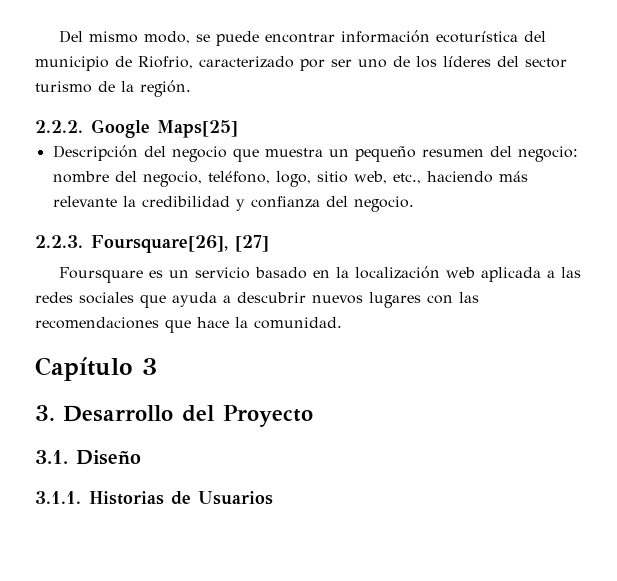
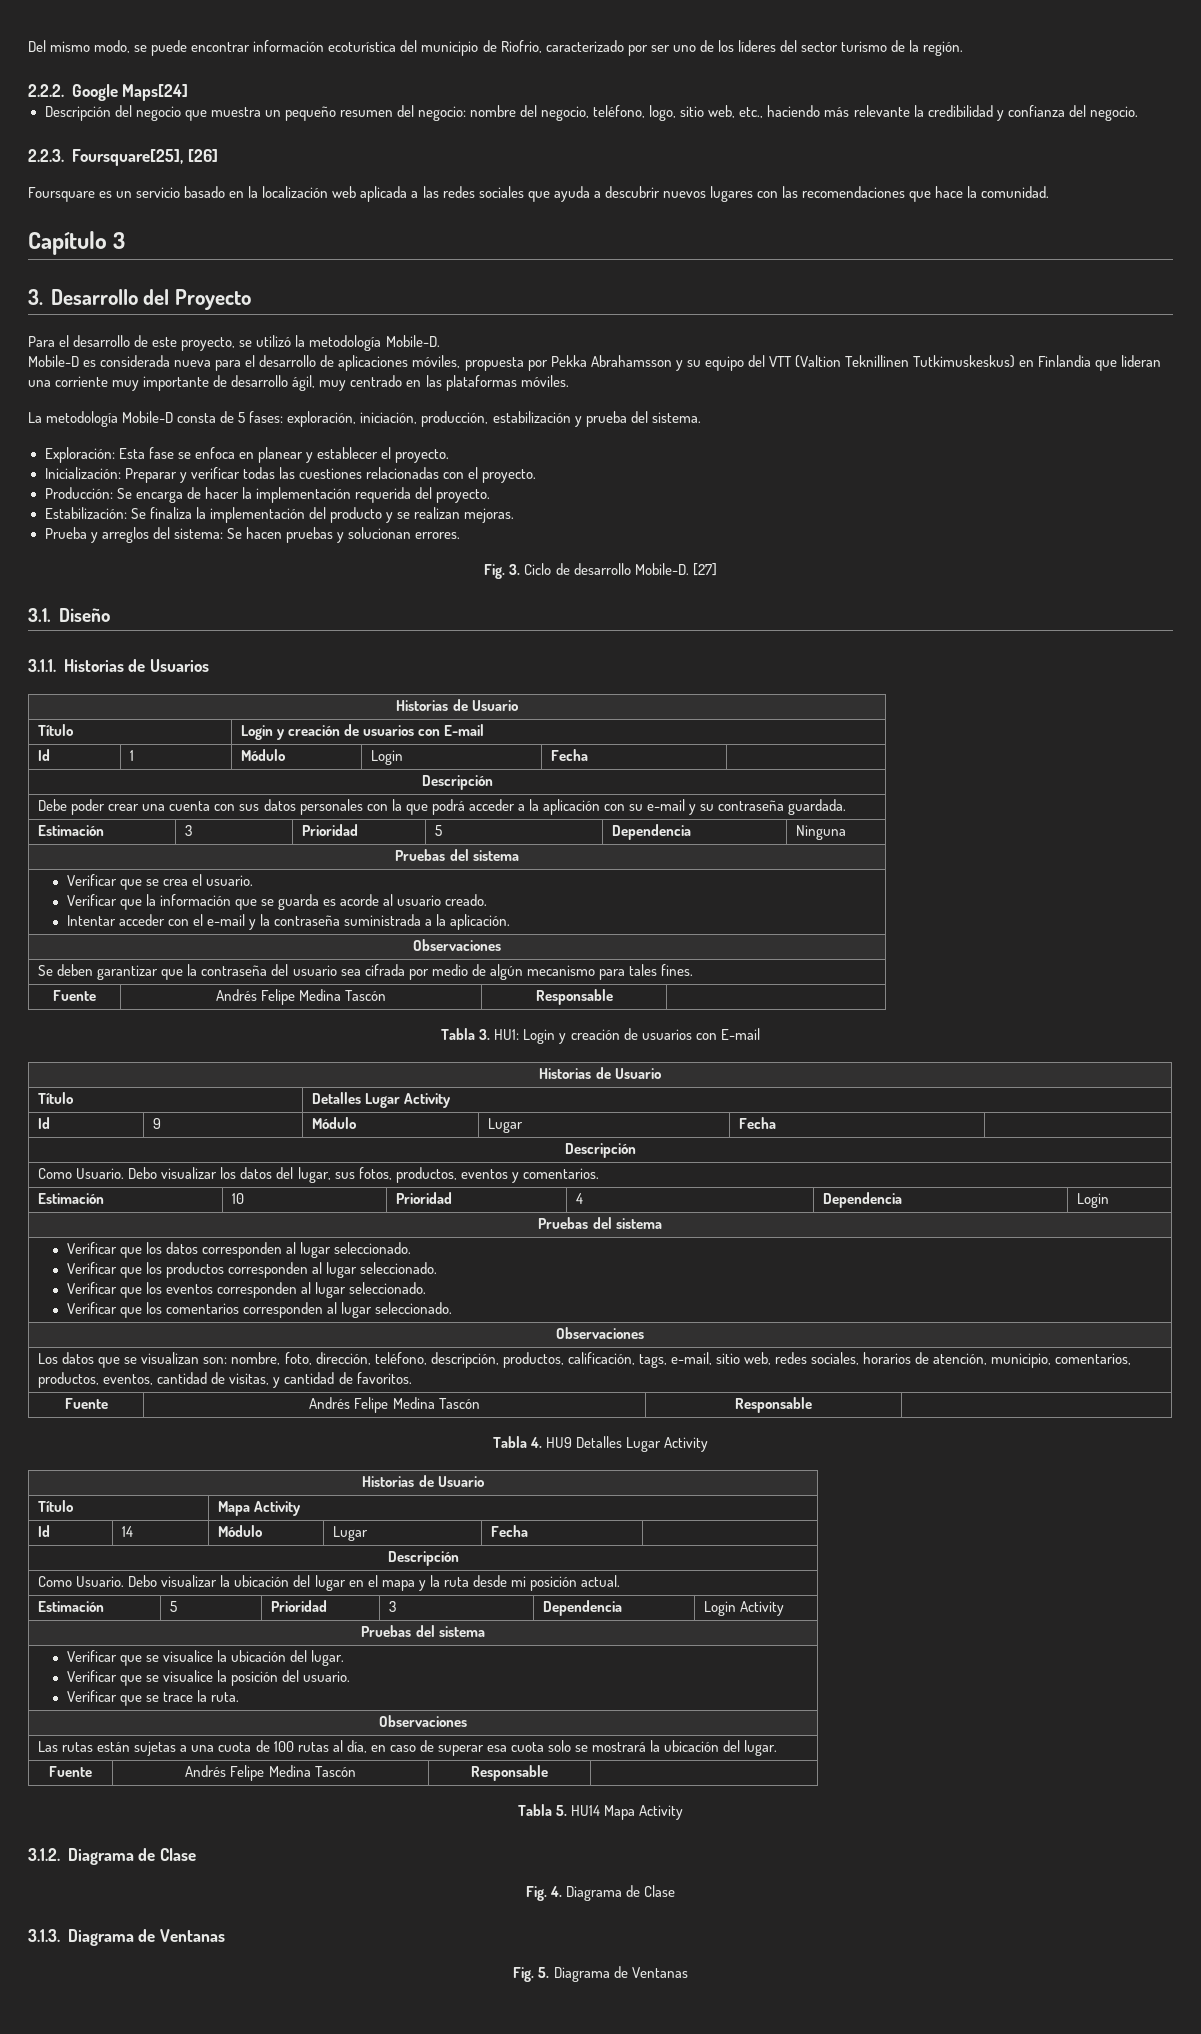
[157,120,238,138] Maps[25] -> [122,84,189,101] Maps[24]
[91,235,269,253] Foursquare[26], [27] -> [71,149,219,166] Foursquare[25], [26]
(313, 416) none -> [28,335,440,351] [28,355,1162,371] [28,375,569,391] [28,411,701,427] [44,447,450,463] [44,467,537,483] [44,487,490,503] [44,507,515,523] [44,527,461,543] [484,563,717,579] // Para el desarrollo de este proyecto, se utilizó la metodología Mobile-D. // Mobile-D es considerada nueva para el desarrollo de aplicaciones móviles, propuesta por Pekka Abrahamsson y su equipo del VTT (Valtion Teknillinen Tutkimuskeskus) en Finlandia que lideran una corriente muy importante de desarrollo ágil, muy centrado en las plataformas móviles. // La metodología Mobile-D consta de 5 fases: exploración, iniciación, producción, estabilización y prueba del sistema. // Exploración: Esta fase se enfoca en planear y establecer el proyecto. // Inicialización: Preparar y verificar todas las cuestiones relacionadas con el proyecto. // Producción: Se encarga de hacer la implementación requerida del proyecto. // Estabilización: Se finaliza la implementación del producto y se realizan mejoras. // Prueba y arreglos del sistema: Se hacen pruebas y solucionan errores. // Fig. 3. Ciclo de desarrollo Mobile-D. [27]
(273, 498) none -> [396,699,518,711] [38,724,74,736] [241,724,485,740] [38,749,51,761] [130,750,135,761] [241,749,286,761] [371,750,404,765] [551,749,589,761] [421,775,493,790] [38,799,847,815] [38,825,105,836] [185,825,193,836] [302,824,359,836] [435,825,443,836] [612,824,692,840] [796,825,847,840] [395,849,519,861] [66,874,253,890] [66,894,488,910] [66,914,511,930] [413,939,501,951] [38,964,694,980] [53,990,97,1001] [215,989,387,1005] [535,989,613,1005] [441,1028,760,1044] [539,1067,661,1079] [38,1092,74,1104] [312,1092,452,1108] [38,1117,51,1129] [153,1118,162,1129] [312,1117,357,1129] [488,1118,524,1133] [739,1117,777,1129] [564,1143,636,1158] [38,1167,599,1183] [38,1193,105,1204] [232,1193,245,1204] [396,1192,453,1204] [576,1193,584,1204] [823,1192,903,1208] [1077,1193,1110,1208] [538,1217,662,1229] [66,1242,411,1258] [66,1262,437,1278] [66,1282,426,1298] [66,1302,452,1318] [556,1327,644,1339] [38,1352,1132,1368] [38,1372,412,1388] [64,1398,108,1409] [309,1397,480,1413] [735,1397,812,1413] [492,1436,709,1452] [362,1475,484,1487] [38,1500,74,1512] [218,1501,302,1516] [38,1525,51,1537] [122,1526,134,1537] [218,1525,263,1537] [333,1526,369,1541] [491,1525,529,1537] [387,1551,459,1566] [38,1575,621,1591] [38,1601,105,1612] [170,1601,178,1612] [271,1600,328,1612] [389,1601,397,1612] [543,1600,623,1616] [704,1601,785,1616] [361,1625,485,1637] [66,1650,344,1666] [66,1670,350,1686] [66,1690,239,1706] [379,1715,467,1727] [38,1740,778,1756] [49,1766,93,1777] [185,1765,356,1781] [471,1765,548,1781] [517,1804,684,1820] [28,1848,196,1865] [525,1885,676,1901] [28,1929,225,1946] [513,1966,688,1982] // Historias de Usuario // Título | Login y creación de usuarios con E-mail // Id | 1 | Módulo | Login | Fecha | // Descripción // Debe poder crear una cuenta con sus datos personales con la que podrá acceder a la aplicación con su e-mail y su contraseña guardada. // Estimación | 3 | Prioridad | 5 | Dependencia | Ninguna // Pruebas del sistema // Verificar que se crea el usuario. // Verificar que la información que se guarda es acorde al usuario creado. // Intentar acceder con el e-mail y la contraseña suministrada a la aplicación. // Observaciones // Se deben garantizar que la contraseña del usuario sea cifrada por medio de algún mecanismo para tales fines. // Fuente | Andrés Felipe Medina Tascón | Responsable | // Tabla 3. HU1: Login y creación de usuarios con E-mail // Historias de Usuario // Título | Detalles Lugar Activity // Id | 9 | Módulo | Lugar | Fecha | // Descripción // Como Usuario. Debo visualizar los datos del lugar, sus fotos, productos, eventos y comentarios. // Estimación | 10 | Prioridad | 4 | Dependencia | Login // Pruebas del sistema // Verificar que los datos corresponden al lugar seleccionado. // Verificar que los productos corresponden al lugar seleccionado. // Verificar que los eventos corresponden al lugar seleccionado. // Verificar que los comentarios corresponden al lugar seleccionado. // Observaciones // Los datos que se visualizan son: nombre, foto, dirección, teléfono, descripción, productos, calificación, tags, e-mail, sitio web, redes sociales, horarios de atención, municipio, comentarios, productos, eventos, cantidad de visitas, y cantidad de favoritos. // Fuente | Andrés Felipe Medina Tascón | Responsable | // Tabla 4. HU9 Detalles Lugar Activity // Historias de Usuario // Título | Mapa Activity // Id | 14 | Módulo | Lugar | Fecha | // Descripción // Como Usuario. Debo visualizar la ubicación del lugar en el mapa y la ruta desde mi posición actual. // Estimación | 5 | Prioridad | 3 | Dependencia | Login Activity // Pruebas del sistema // Verificar que se visualice la ubicación del lugar. // Verificar que se visualice la posición del usuario. // Verificar que se trace la ruta. // Observaciones // Las rutas están sujetas a una cuota de 100 rutas al día, en caso de superar esa cuota solo se mostrará la ubicación del lugar. // Fuente | Andrés Felipe Medina Tascón | Responsable | // Tabla 5. HU14 Mapa Activity // 3.1.2. Diagrama de Clase // Fig. 4. Diagrama de Clase // 3.1.3. Diagrama de Ventanas // Fig. 5. Diagrama de Ventanas

